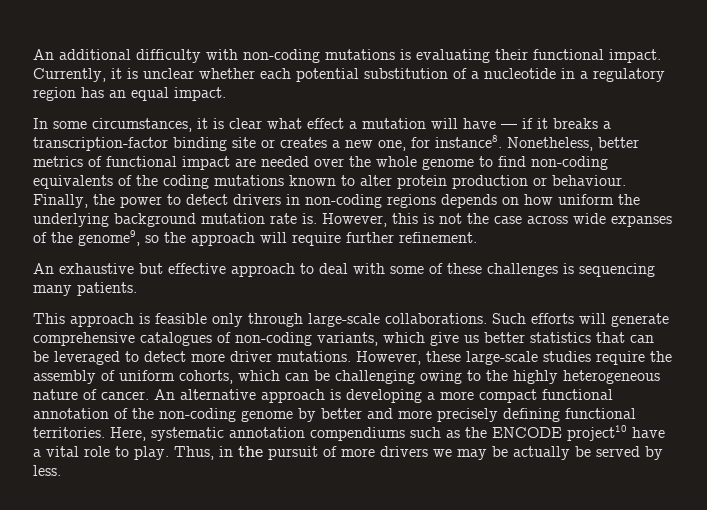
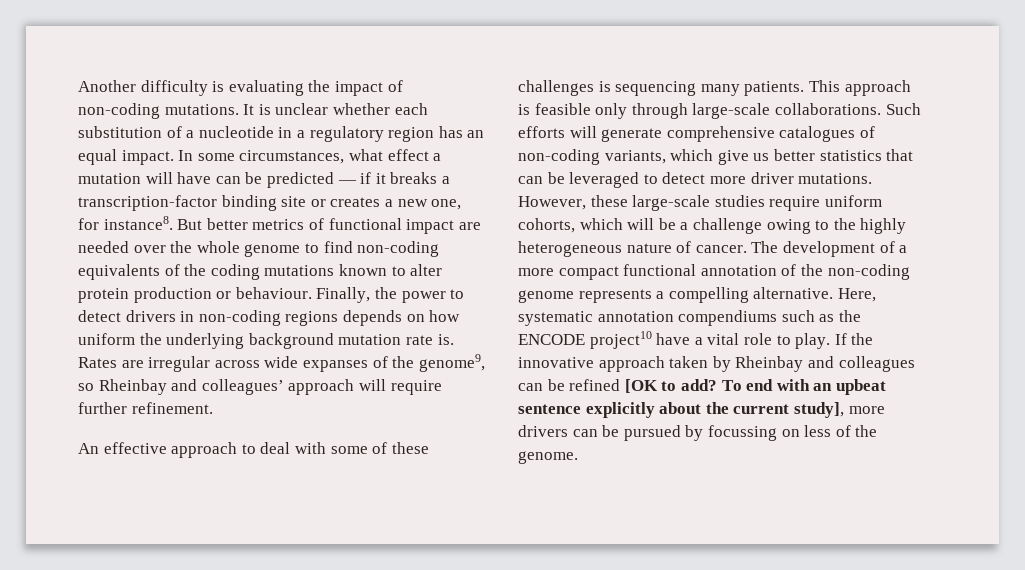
[33,49,661,63] [33,68,122,82] An additional difficulty with non-coding mutations is evaluating their functional impact. Currently, it -> [78,80,403,96] [78,103,255,119] Another difficulty is evaluating the impact of non-coding mutations. It
[296,68,359,82] potential -> (428, 109) none
(226, 94) // -> (174, 157) none
[197,118,262,129] it is clear -> (345, 157) none
(496, 123) none -> [215,172,334,188] can be predicted
[507,137,593,151] Nonetheless, -> [177,219,203,230] But
[322,213,522,227] However, this is not the case -> [78,356,211,372] Rates are irregular
[164,232,186,243] the -> [98,379,284,395] Rheinbay and colleagues’
[59,263,163,274] exhaustive but -> (99, 448) none
(137, 289) // -> (805, 88) none
[650,351,672,362] [33,370,415,384] the assembly of uniform cohorts, which can be challenging -> [824,195,882,207] [518,218,762,234] uniform cohorts, which will be a challenge
[154,389,422,403] An alternative approach is developing -> [751,241,895,257] The development of
[298,408,636,422] [33,427,105,438] by better and more precisely defining functional territories. -> [578,287,834,303] represents a compelling alternative.
[174,446,663,460] [33,465,61,476] Thus, in the pursuit of more drivers we may be actually be served by less. -> [834,333,874,345] [518,356,915,372] [518,379,886,395] [518,402,885,418] [518,425,878,441] [518,451,578,464] If the innovative approach taken by Rheinbay and colleagues can be refined [OK to add? To end with an upbeat sentence explicitly about the current study], more drivers can be pursued by focussing on less of the genome.

